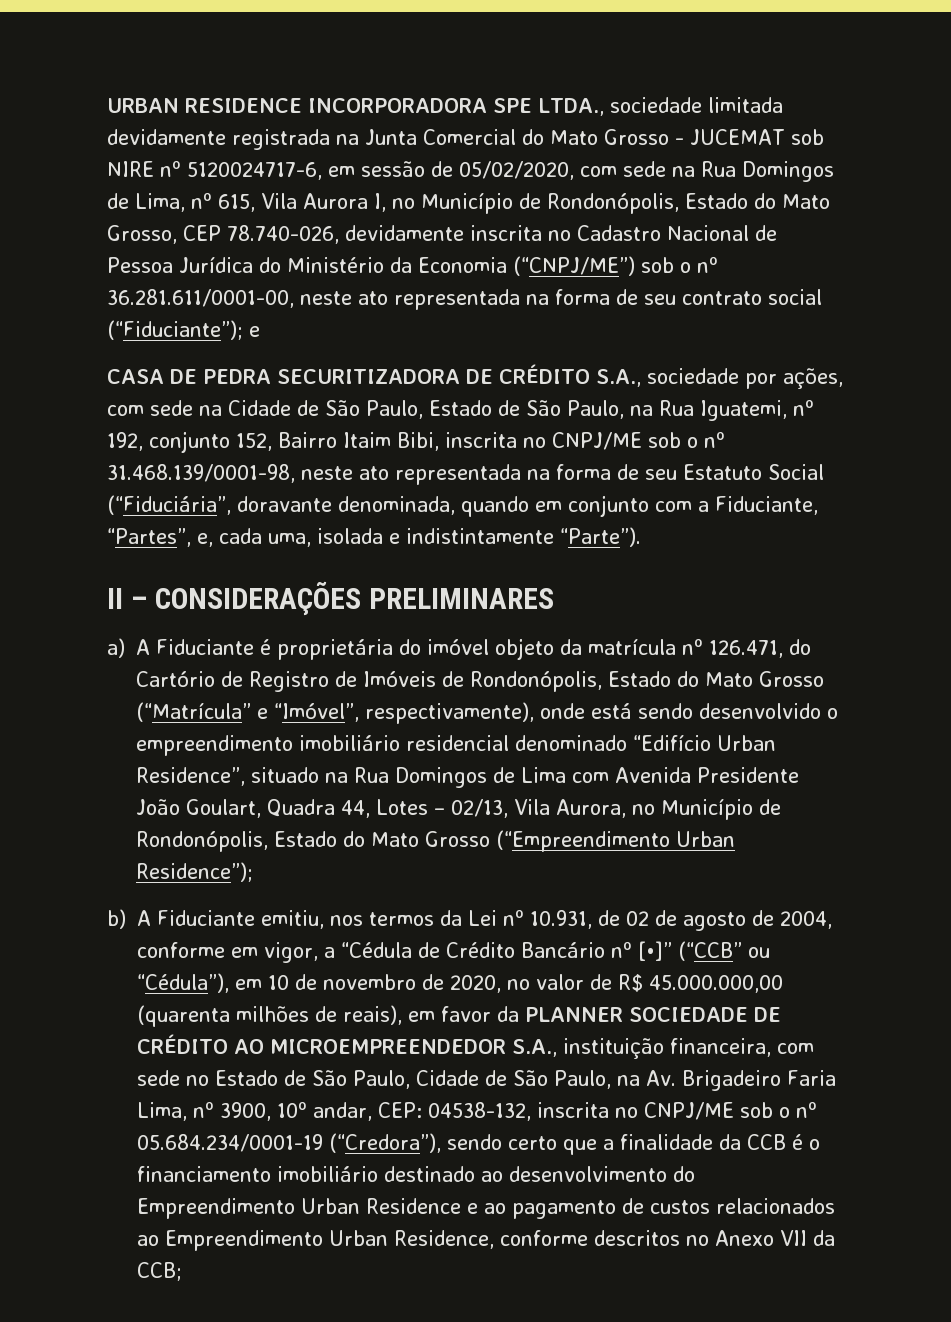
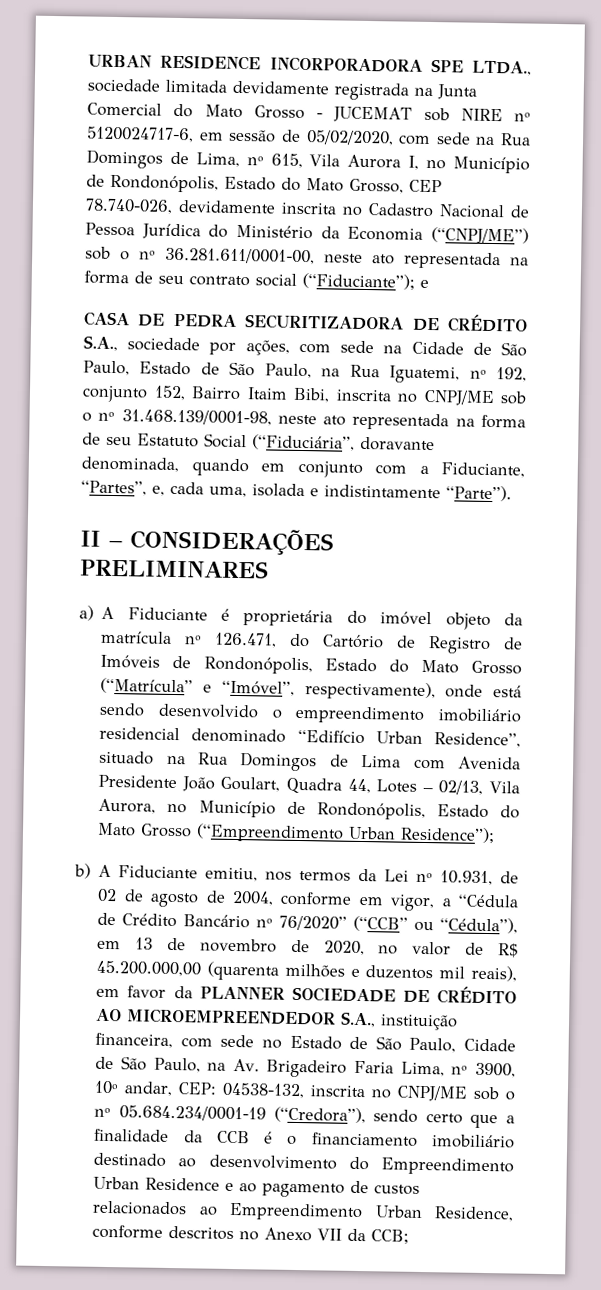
[638,941,672,961] [•]” -> [279,915,348,931] 76/2020”
[268,975,289,990] 10 -> [135,937,154,950] 13
[649,975,783,993] 45.000.000,00 -> [96,960,202,977] 45.200.000,00
[315,1006,337,1022] de -> [350,965,466,980] e duzentos mil

